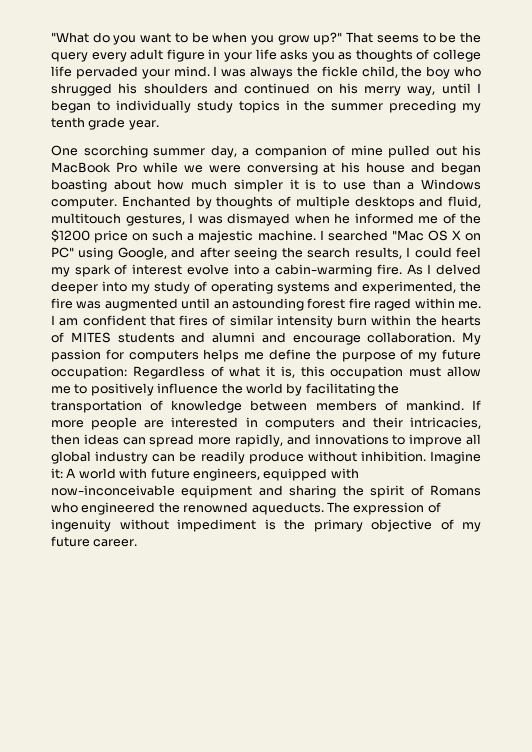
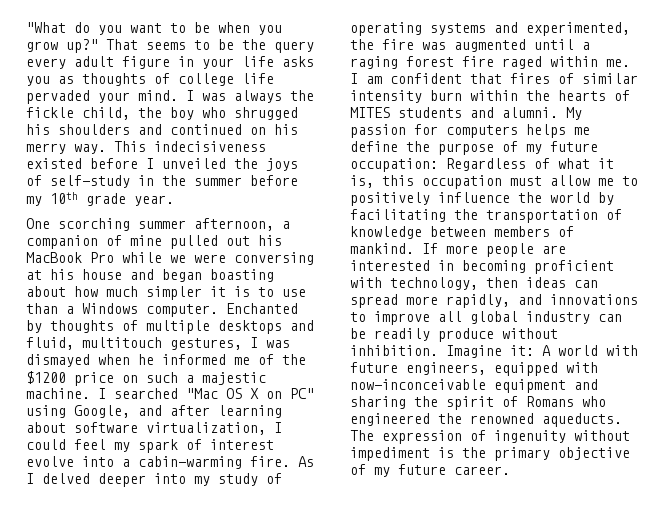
[407,83,482,96] [51,100,481,113] [51,117,85,128] way, until I began to individually study topics in the summer preceding my tenth -> [74,141,266,154] [26,158,298,171] [26,175,298,188] [26,192,78,206] way. This indecisiveness existed before I unveiled the joys of self-study in the summer before my 10th
[210,145,237,158] day, -> [194,218,274,231] afternoon,
[234,247,402,260] seeing the search results, -> [218,405,282,418] [26,422,266,435] learning about software virtualization,
[213,298,304,311] an astounding -> [582,42,590,50] [350,56,398,69] a raging
[212,332,456,345] alumni and encourage collaboration. -> [502,107,558,118] alumni.
[264,417,481,430] computers and their intricacies, -> [462,260,614,274] [350,277,478,290] becoming proficient with technology,

